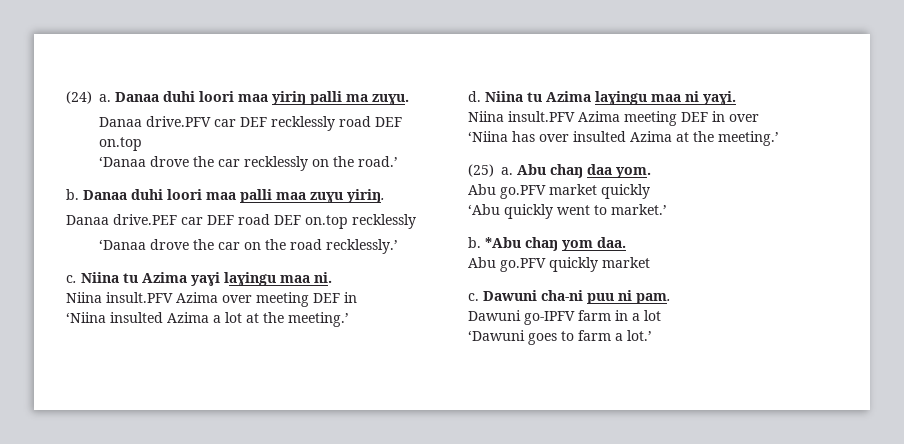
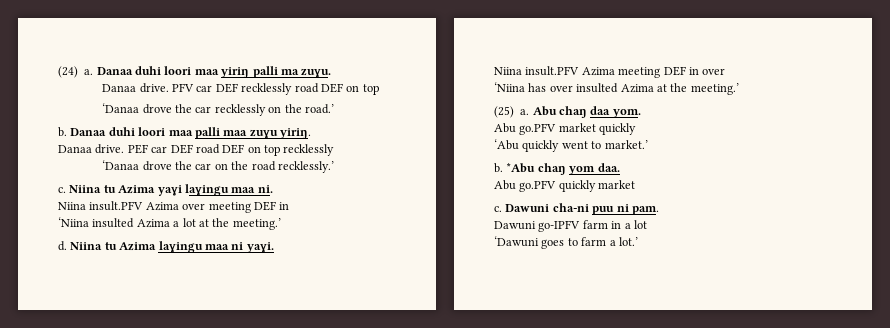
[145,116,211,127] drive.PFV -> [139,83,195,93] drive. PFV
[98,137,142,151] on.top -> [346,84,379,95] on top
[113,214,177,225] drive.PEF -> [95,144,148,154] drive. PEF
[305,215,348,229] on.top -> [247,145,280,156] on top

